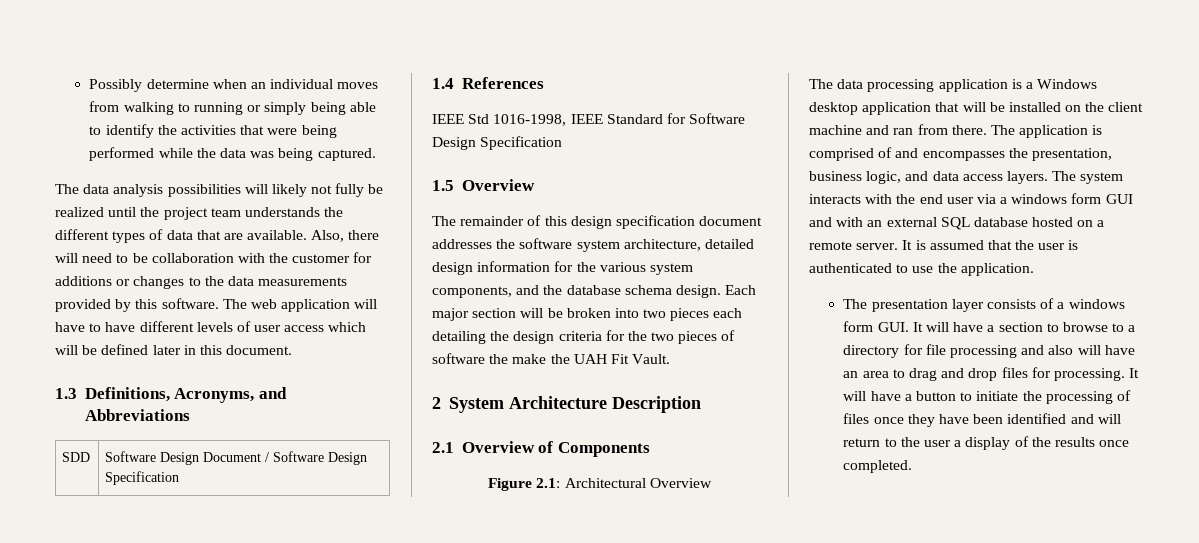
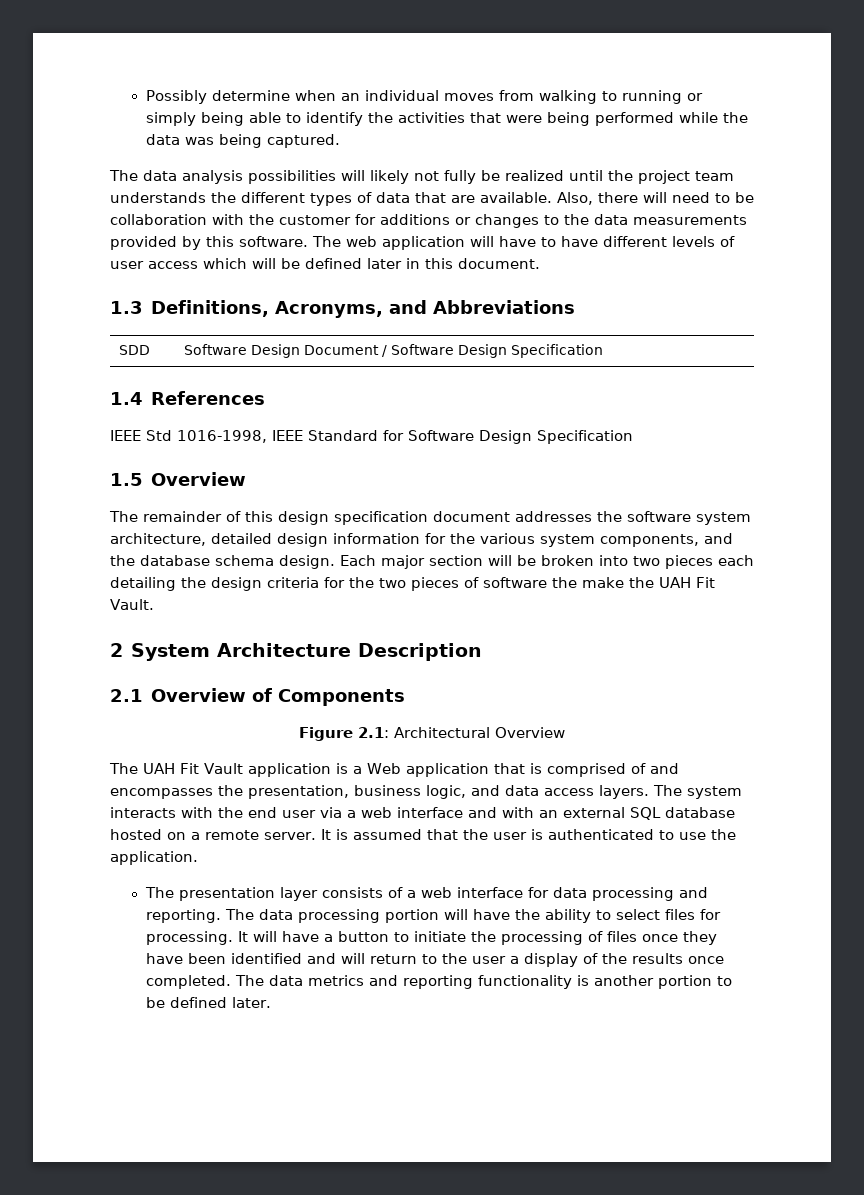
[837,79,1098,92] [809,102,1144,115] [809,124,1089,138] data processing application is a Windows desktop application that will be installed on the client machine and ran from there. The application -> [143,763,525,777] UAH Fit Vault application is a Web application that
[1011,193,1133,204] windows form GUI -> [361,807,463,818] web interface
[1068,299,1125,309] [843,321,1136,332] [843,344,1135,358] [843,368,998,381] windows form GUI. It will have a section to browse to a directory for file processing and also will have an area to drag and drop -> [420,887,708,901] [145,909,660,923] web interface for data processing and reporting. The data processing portion will have the ability to select
(913, 466) none -> [234,975,732,989] [145,997,271,1008] The data metrics and reporting functionality is another portion to be defined later.

